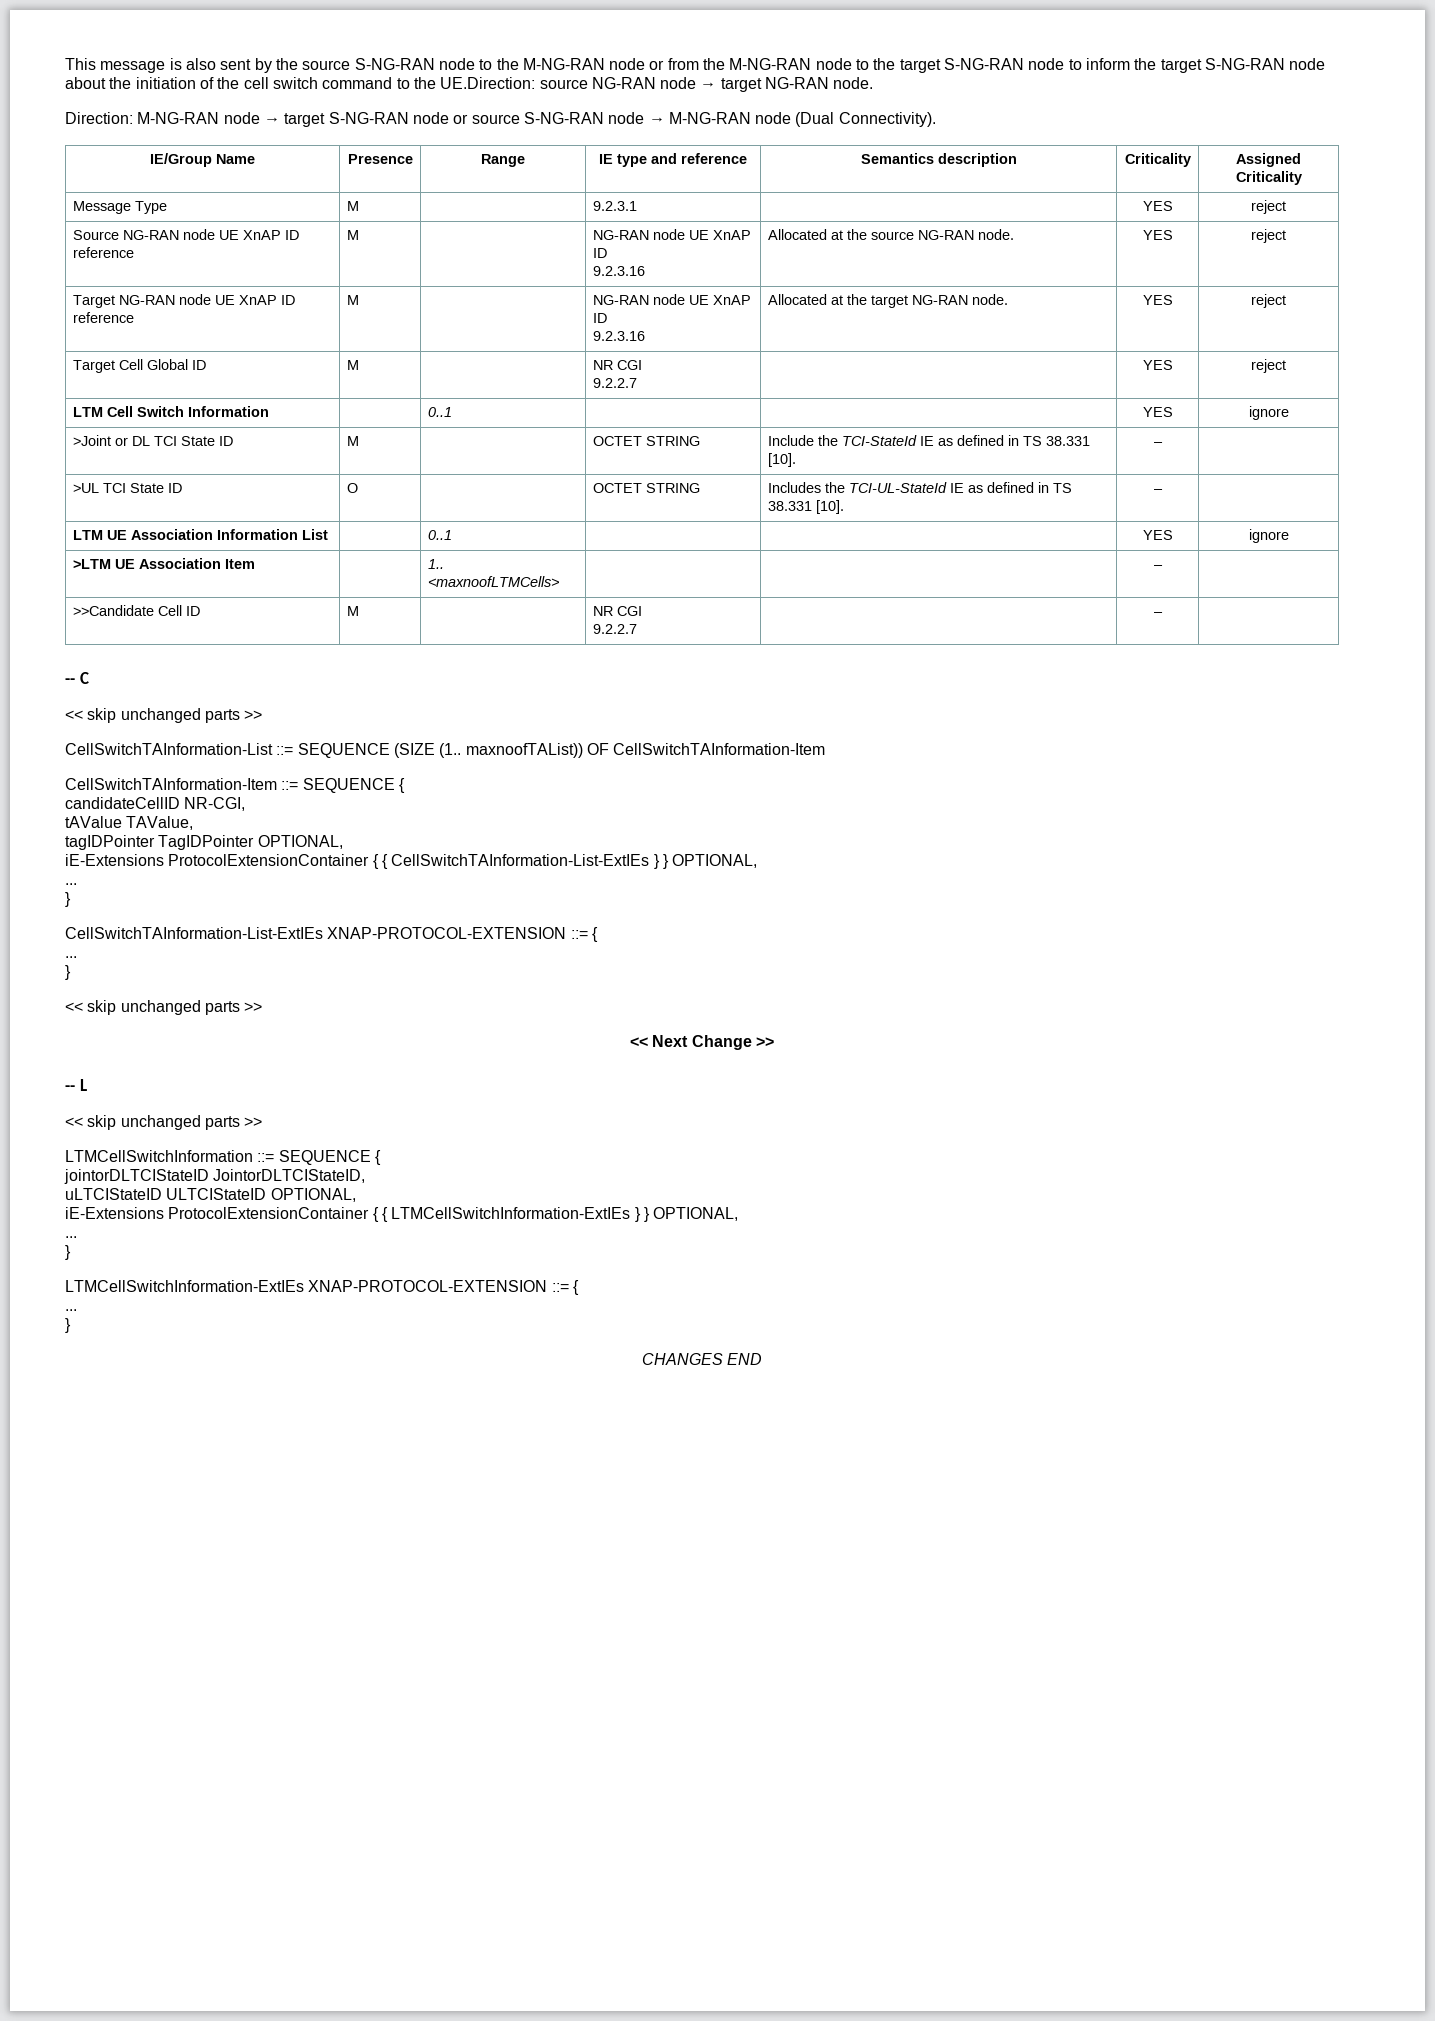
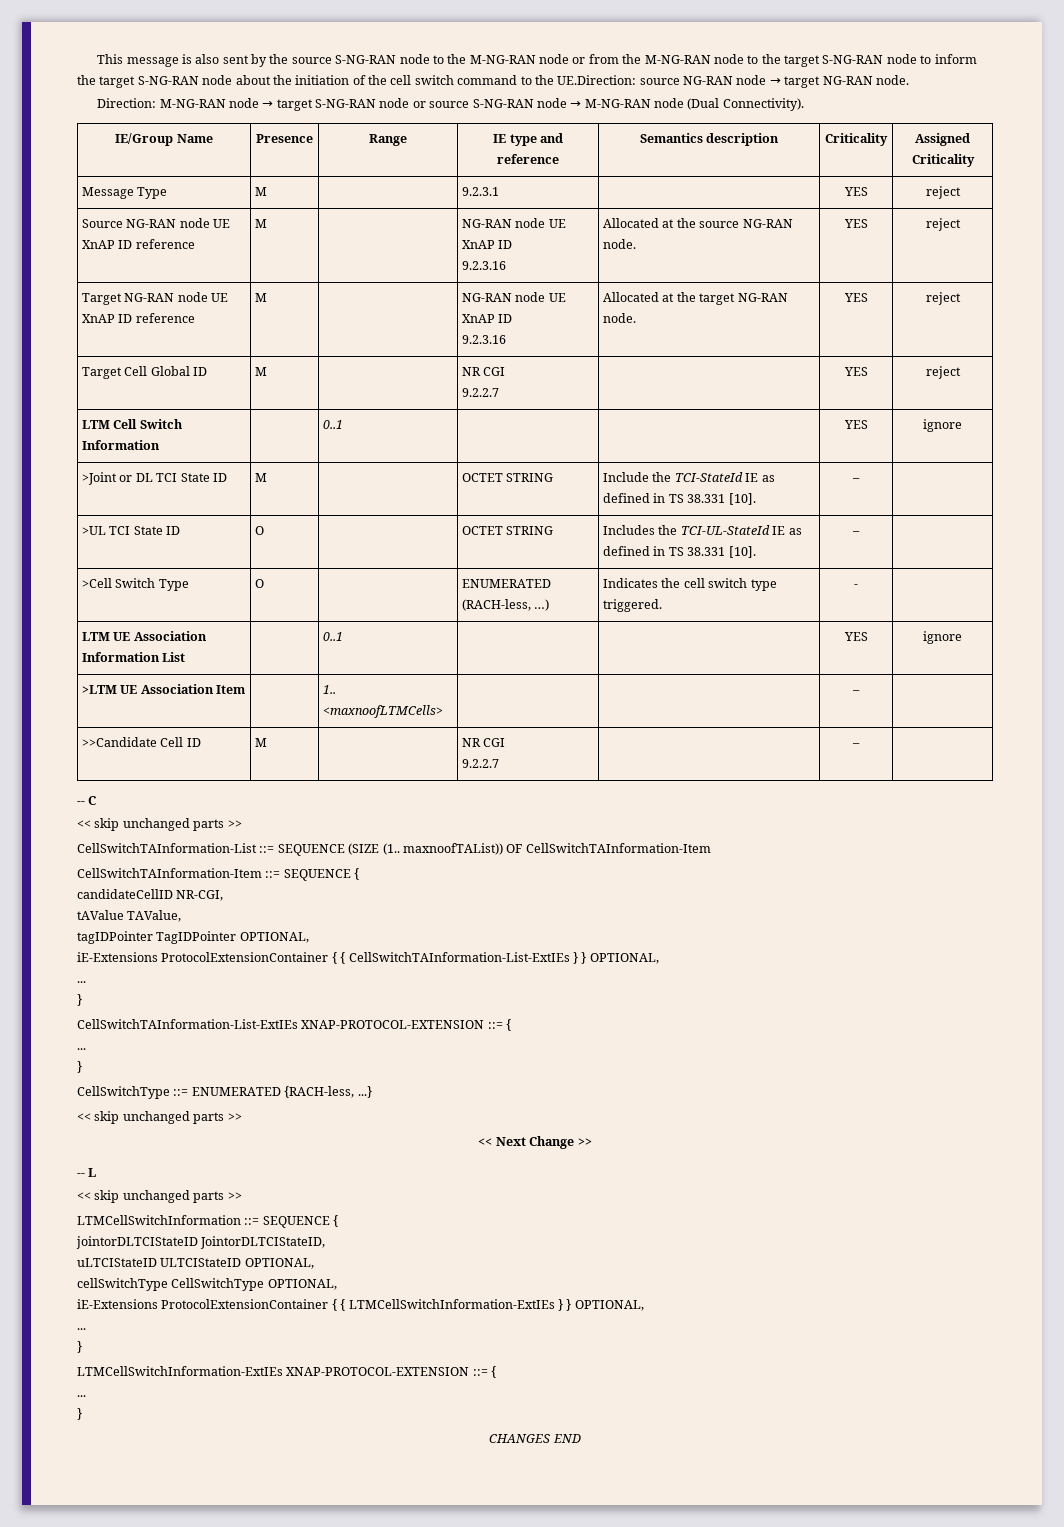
(1163, 491) none -> [82,578,189,591] [255,579,265,588] [462,579,552,588] [462,599,550,611] [603,578,777,591] [603,599,663,612] [854,584,858,588] // >Cell Switch Type | O | | ENUMERATED (RACH-less, …) | Indicates the cell switch type triggered. | - |
(71, 972) none -> [77,1086,372,1099] // CellSwitchType ::= ENUMERATED {RACH-less, ...}
(356, 1195) none -> [77,1278,337,1291] // cellSwitchType CellSwitchType OPTIONAL,

